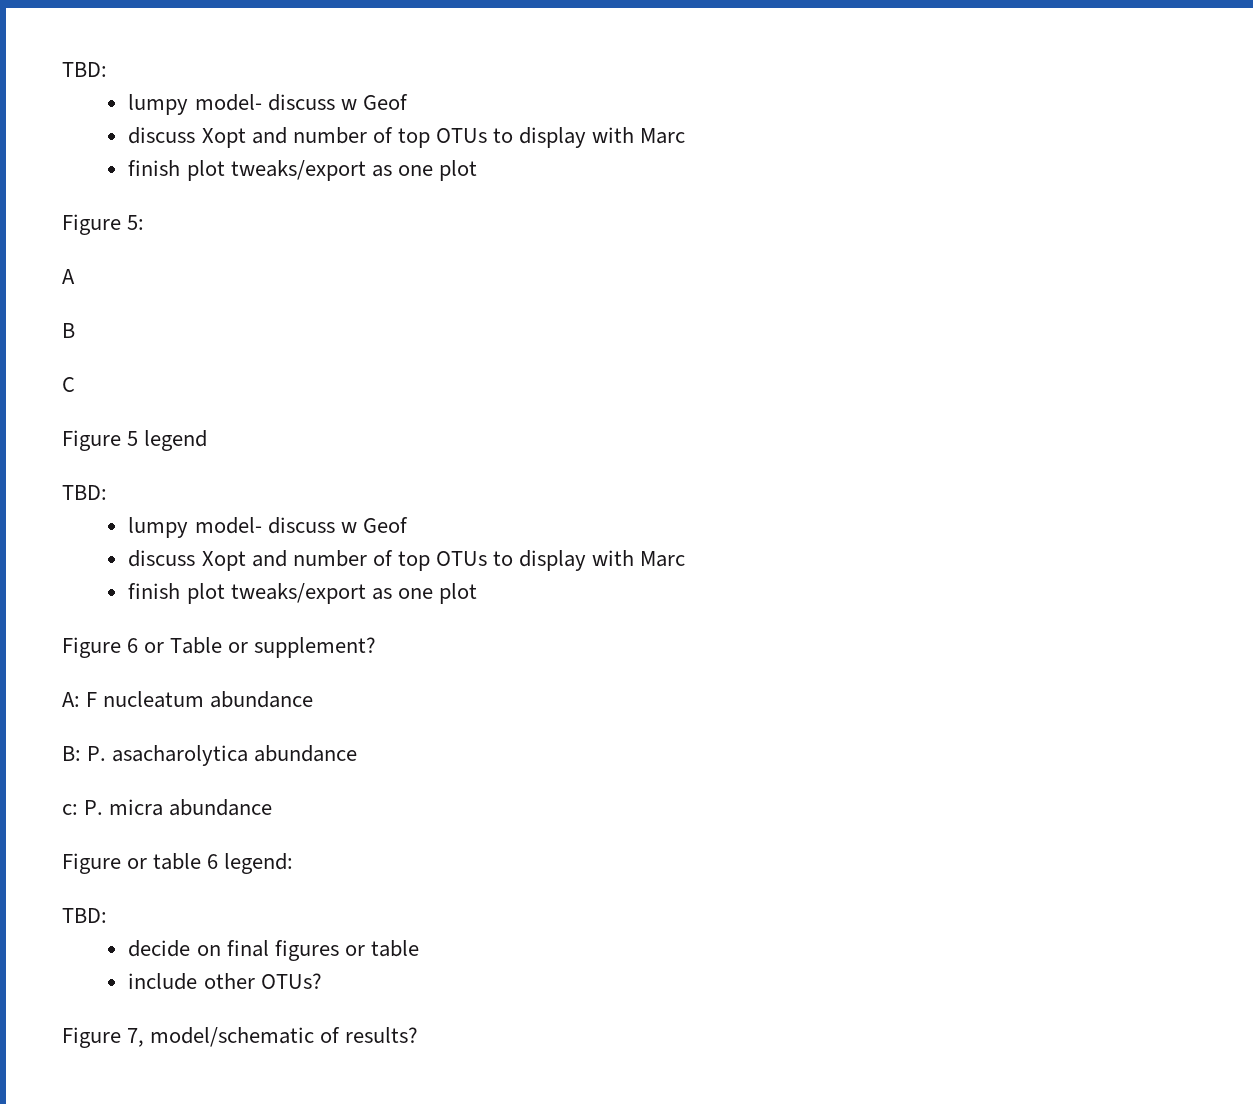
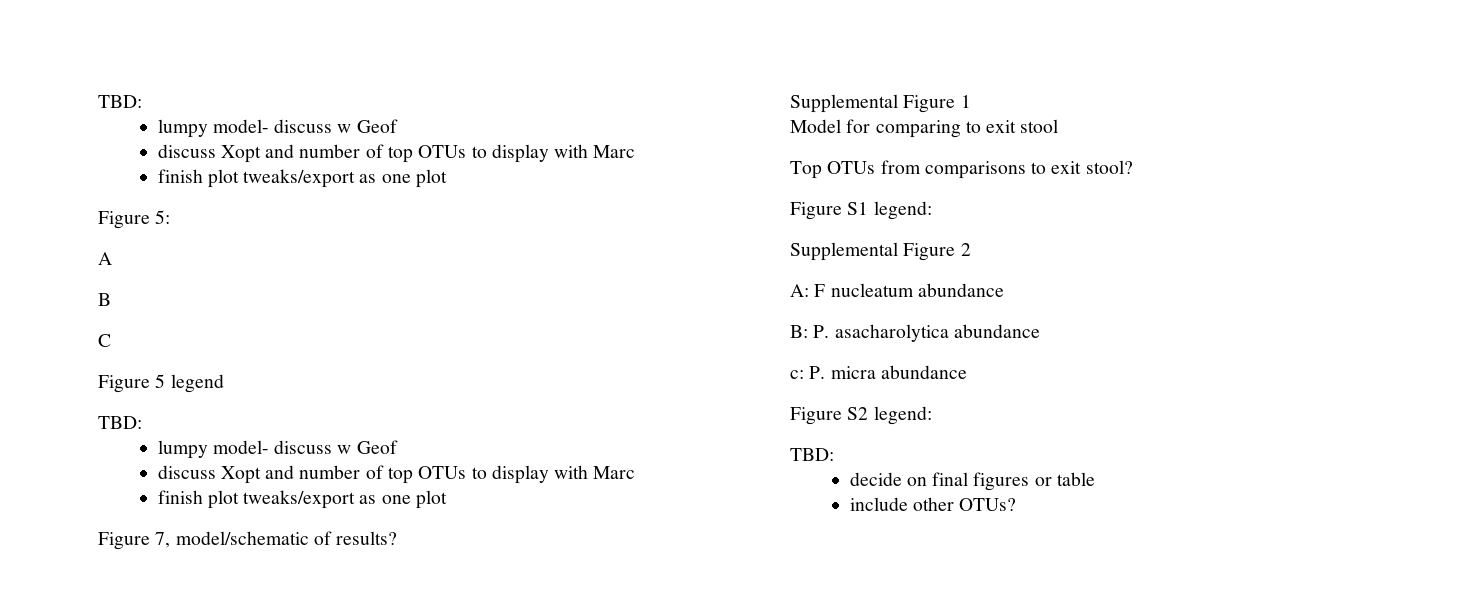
[127,637,377,658] 6 or Table or supplement? -> [155,531,398,548] [790,94,971,113] [790,119,1059,138] [790,160,1133,179] [790,201,932,220] [790,242,971,261] 7, model/schematic of results? // Supplemental Figure 1 // Model for comparing to exit stool // Top OTUs from comparisons to exit stool? // Figure S1 legend: // Supplemental Figure 2
[127,853,219,870] or table 6 -> [847,407,869,420] S2
[62,1027,419,1048] // Figure 7, model/schematic of results? -> (1017, 504) none

